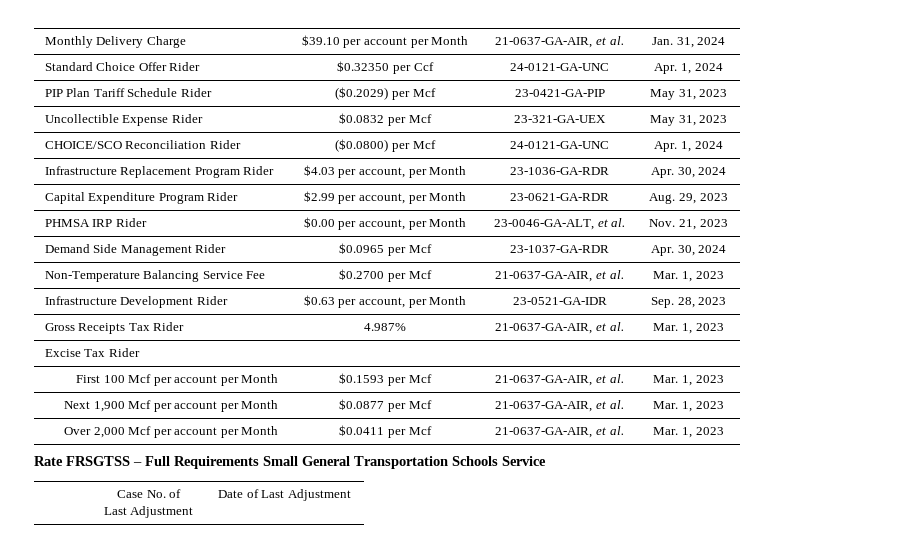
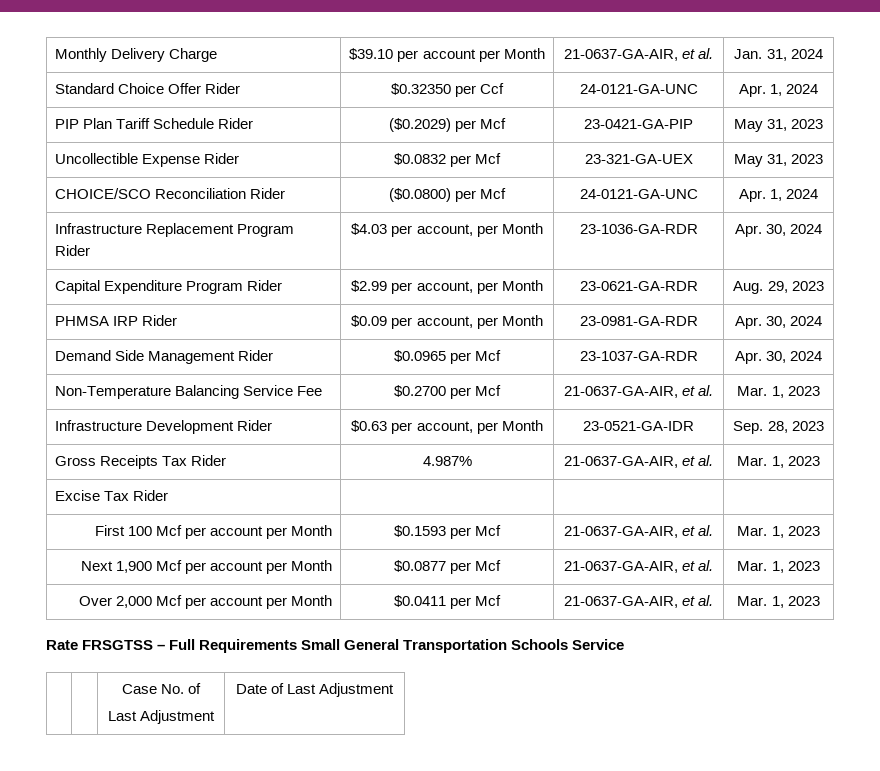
[303,217,467,230] [493,218,626,230] [649,219,728,230] $0.00 per account, per Month | 23-0046-GA-ALT, et al. | Nov. 21, 2023 -> [351,315,543,329] [579,316,698,326] [734,316,823,329] $0.09 per account, per Month | 23-0981-GA-RDR | Apr. 30, 2024

